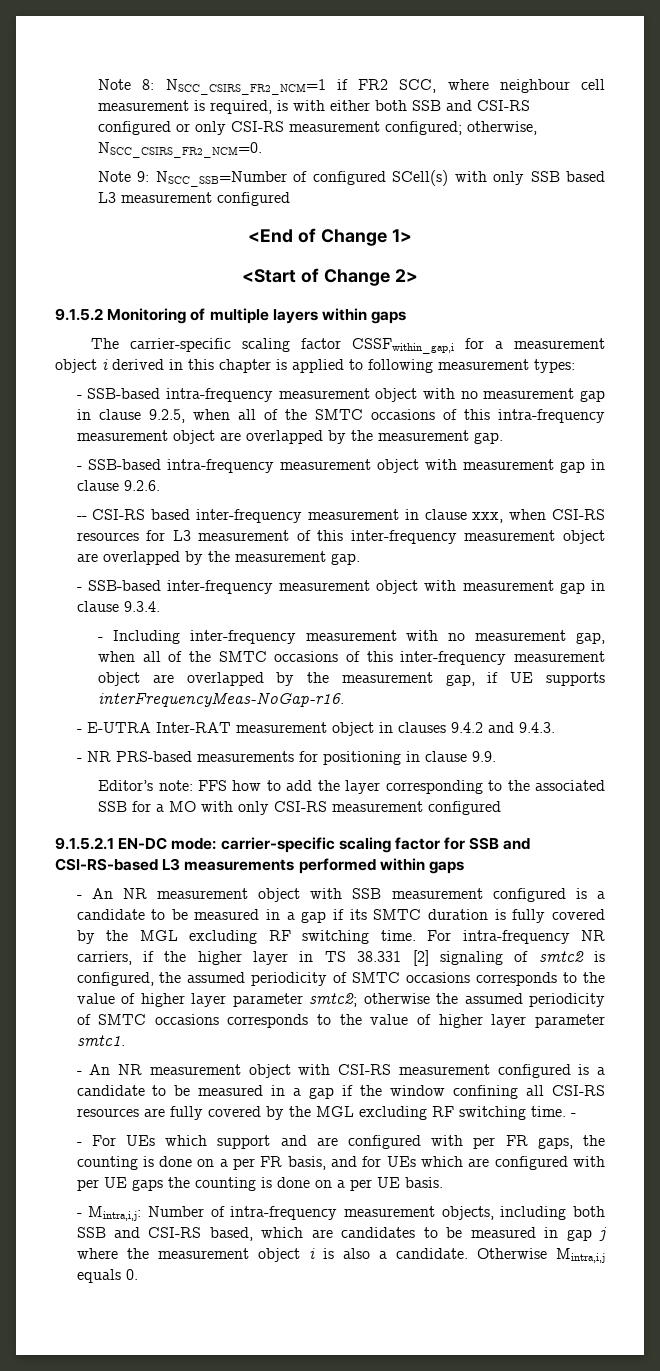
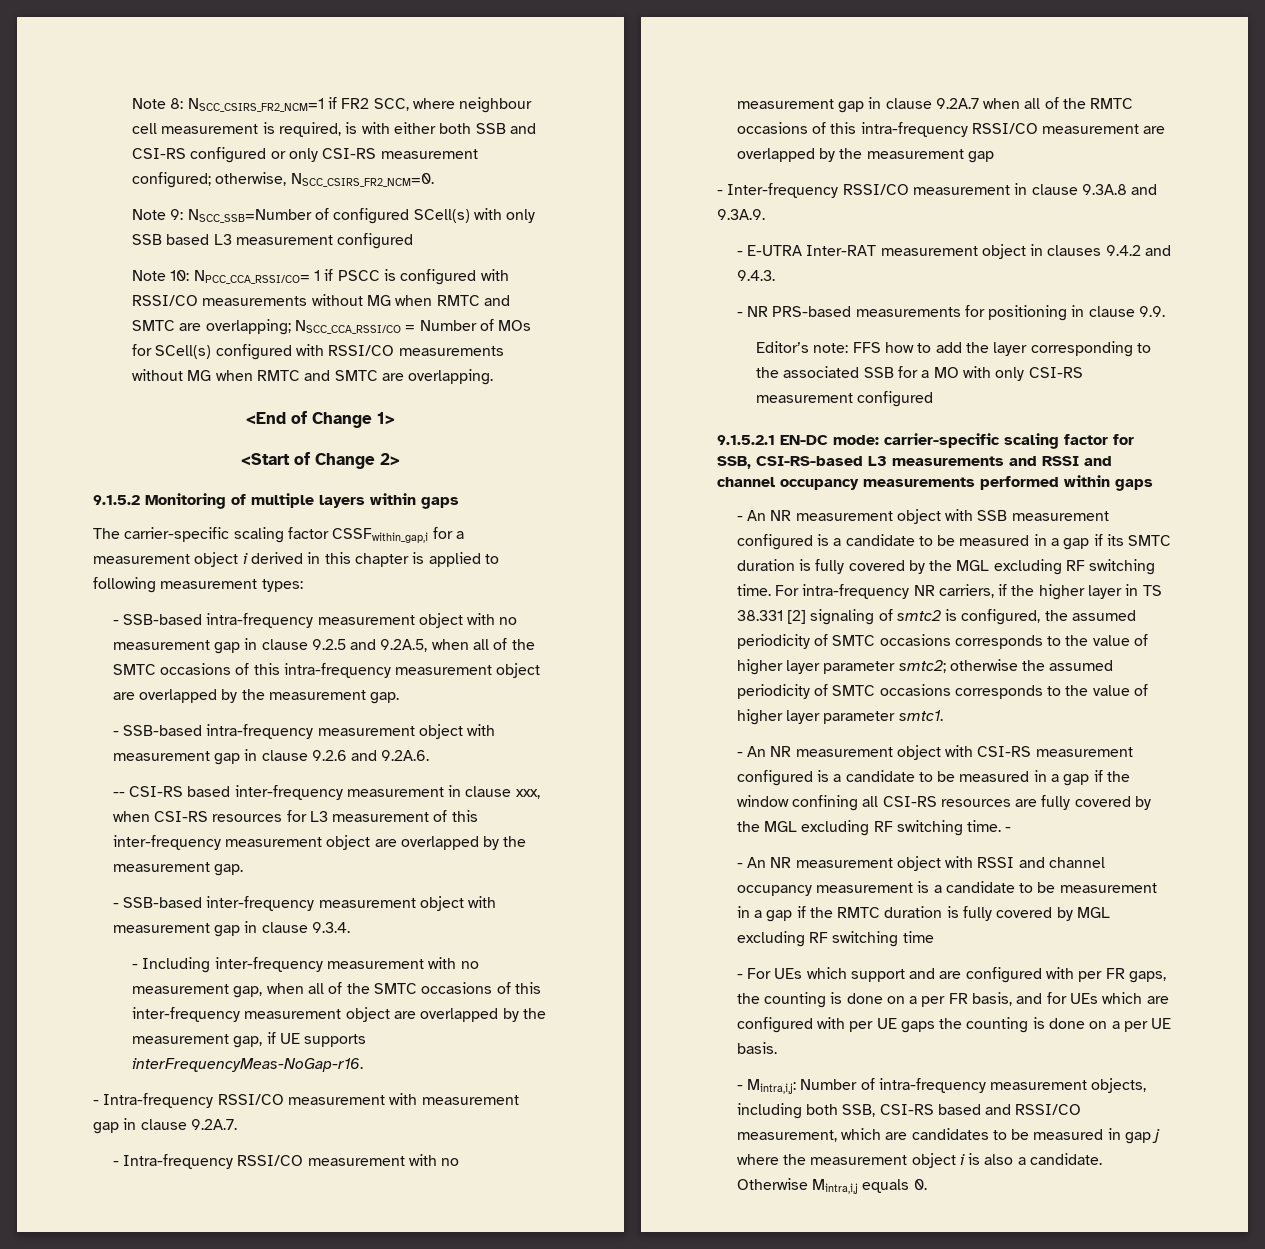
(291, 199) none -> [132,269,509,285] [132,294,511,306] [132,319,532,335] [132,344,504,360] [132,369,494,385] // Note 10: NPCC_CCA_RSSI/CO= 1 if PSCC is configured with RSSI/CO measurements without MG when RMTC and SMTC are overlapping; NSCC_CCA_RSSI/CO = Number of MOs for SCell(s) configured with RSSI/CO measurements without MG when RMTC and SMTC are overlapping.
[148,409,185,423] 9.2.5, -> [311,639,428,652] 9.2.5 and 9.2A.5,
[123,480,160,491] 9.2.6. -> [311,750,430,761] 9.2.6 and 9.2A.6.
(345, 699) none -> [93,1093,519,1108] [93,1118,237,1134] [112,1154,460,1169] [736,97,1134,113] [736,122,1166,137] [736,148,994,163] [717,183,1158,198] [717,209,765,220] // - Intra-frequency RSSI/CO measurement with measurement gap in clause 9.2A.7. // - Intra-frequency RSSI/CO measurement with no measurement gap in clause 9.2A.7 when all of the RMTC occasions of this intra-frequency RSSI/CO measurement are overlapped by the measurement gap // - Inter-frequency RSSI/CO measurement in clause 9.3A.8 and 9.3A.9.
[469,837,531,850] SSB and -> [717,456,751,469] SSB,
(295, 865) none -> [1009,456,1112,466] [717,477,975,490] and RSSI and channel occupancy measurements
(576, 1115) none -> [736,856,1106,871] [736,881,1157,896] [736,906,1111,922] [736,931,934,947] // - An NR measurement object with RSSI and channel occupancy measurement is a candidate to be measurement in a gap if the RMTC duration is fully covered by MGL excluding RF switching time
[76,1227,253,1241] SSB and CSI-RS based, -> [842,1104,1082,1117] [736,1130,837,1142] SSB, CSI-RS based and RSSI/CO measurement,

